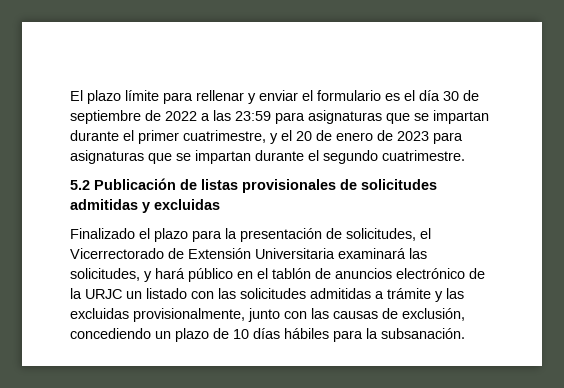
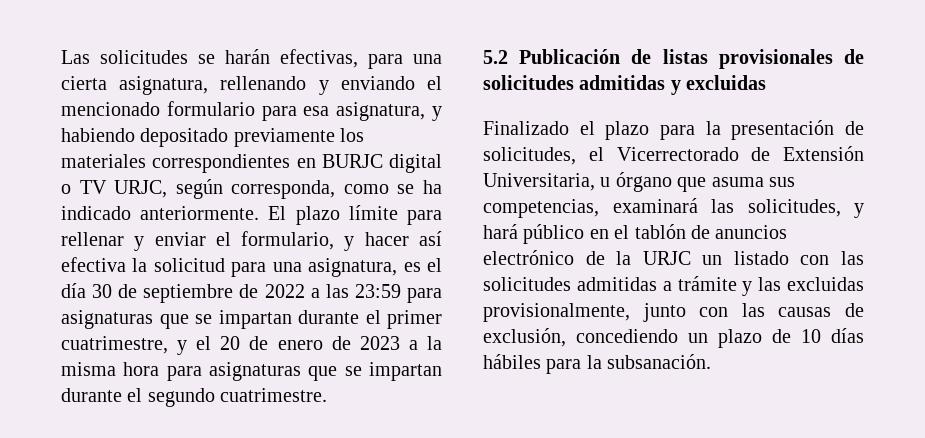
(70, 95) none -> [61,49,442,69] [61,76,442,95] [61,101,443,121] [61,128,365,147] [61,154,442,173] [61,179,442,199] [61,206,260,220] Las solicitudes se harán efectivas, para una cierta asignatura, rellenando y enviando el mencionado formulario para esa asignatura, y habiendo depositado previamente los materiales correspondientes en BURJC digital o TV URJC, según corresponda, como se ha indicado anteriormente.
[317,90,381,101] formulario -> [241,231,442,251] [61,257,398,277] formulario, y hacer así efectiva la solicitud para una asignatura,
(429, 136) none -> [408,336,442,350] [61,362,160,376] a la misma hora
[255,248,335,259] Universitaria -> [483,172,795,192] [483,199,599,218] Universitaria, u órgano que asuma sus competencias,

